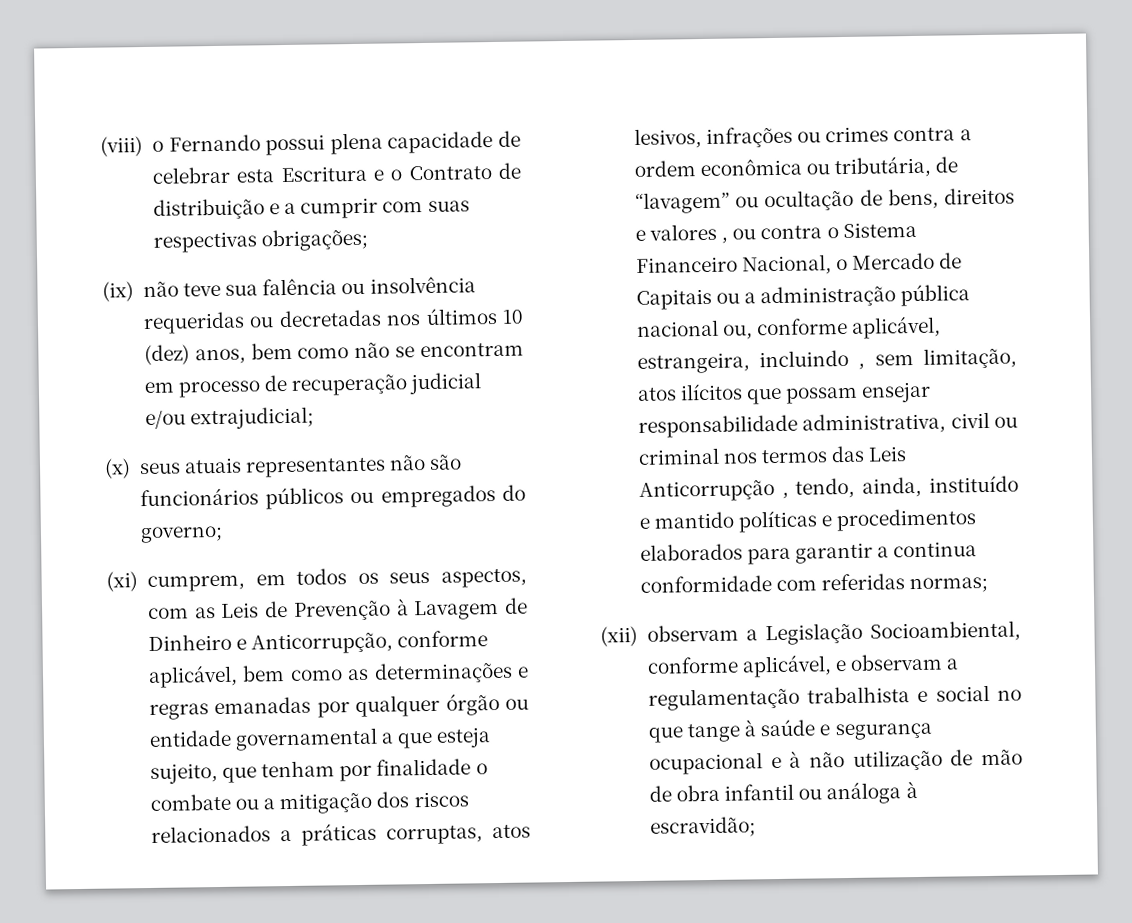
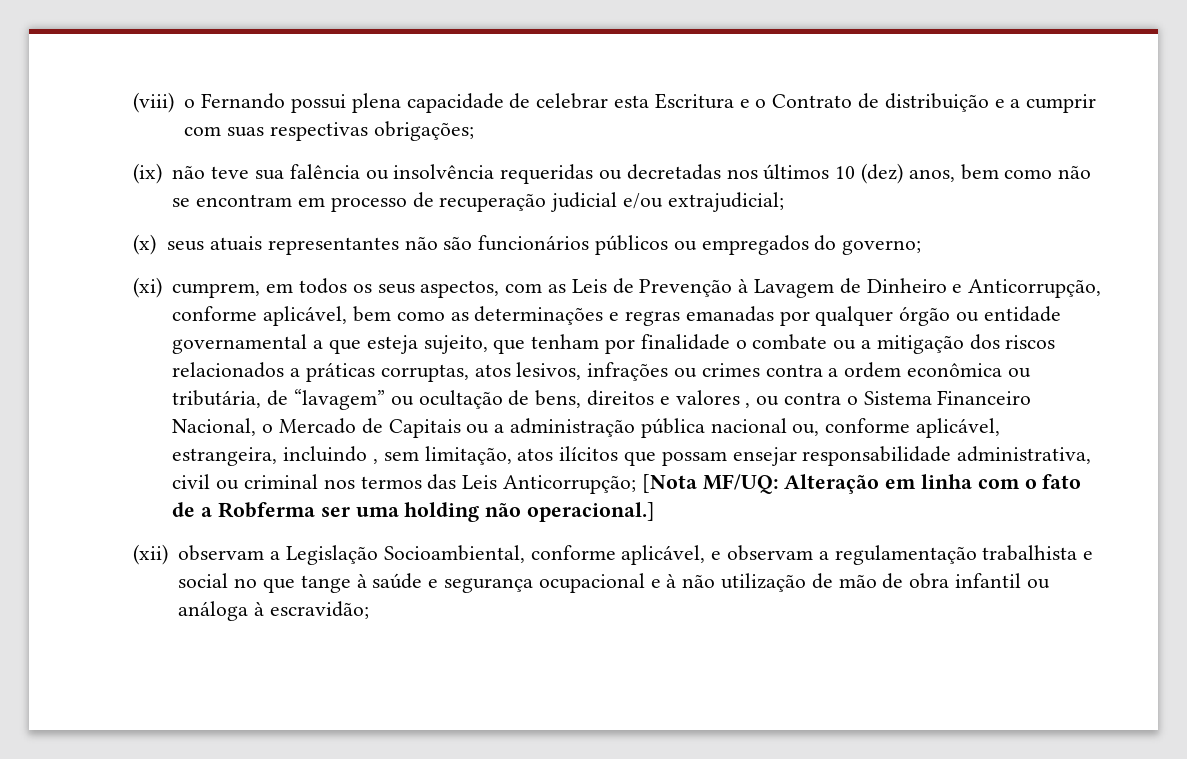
[638,475,1019,502] [638,508,978,533] [639,541,978,565] [639,573,989,594] Anticorrupção , tendo, ainda, instituído e mantido políticas e procedimentos elaborados para garantir a continua conformidade com referidas normas; -> [502,474,1082,494] [172,502,655,522] Anticorrupção; [Nota MF/UQ: Alteração em linha com o fato de a Robferma ser uma holding não operacional.]

